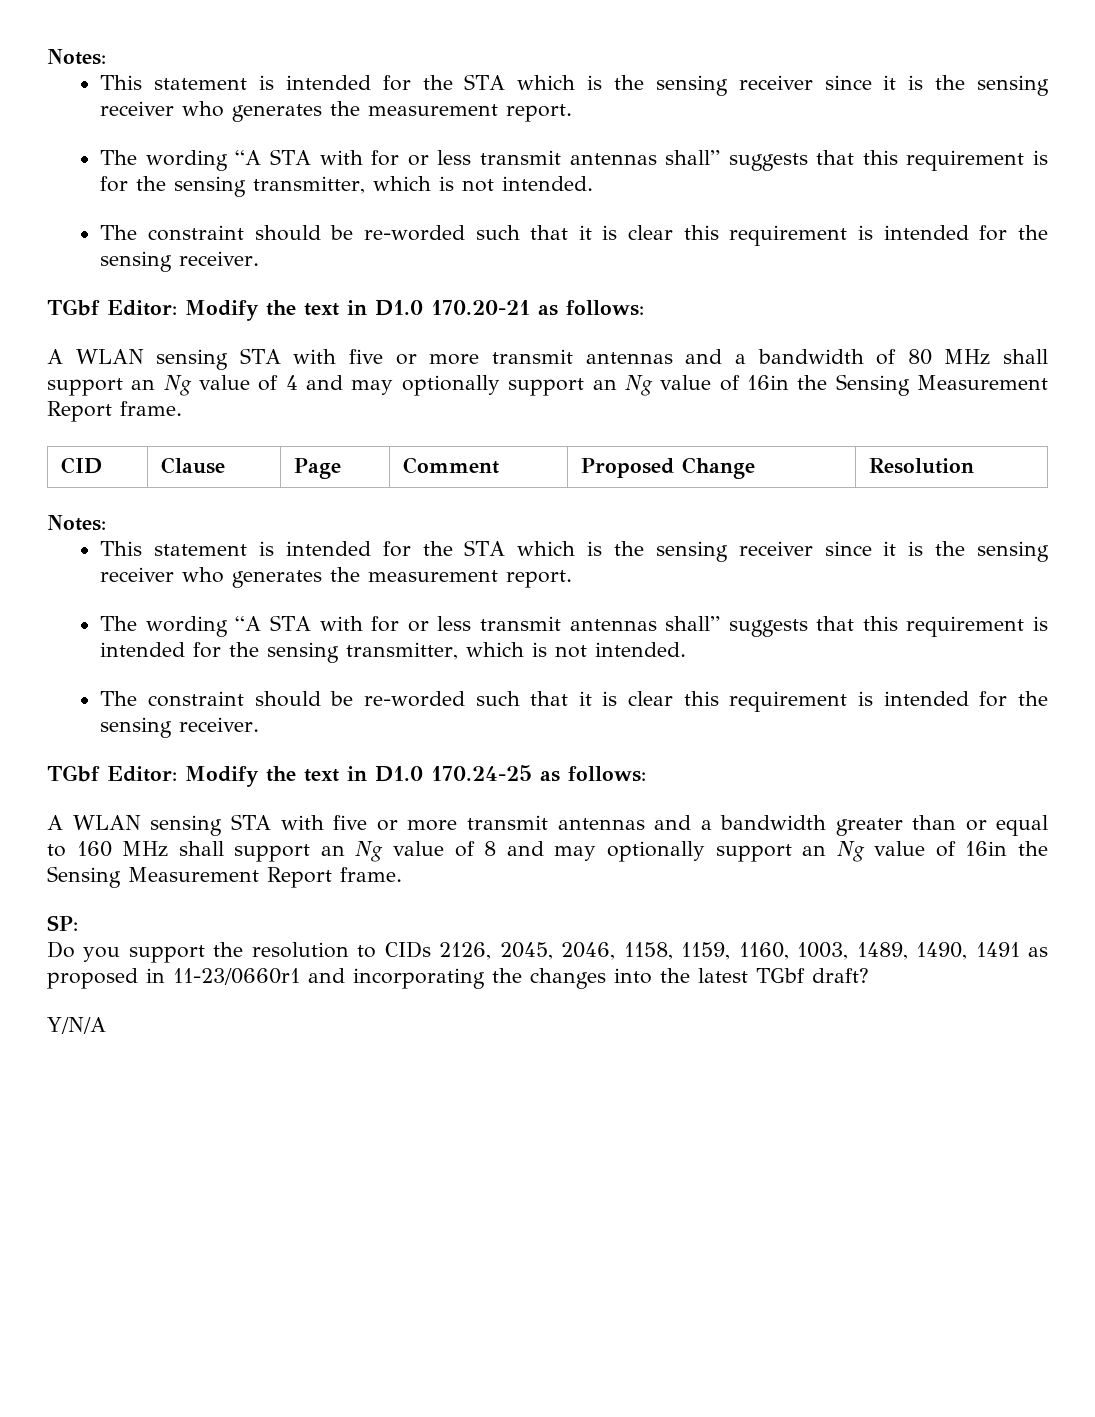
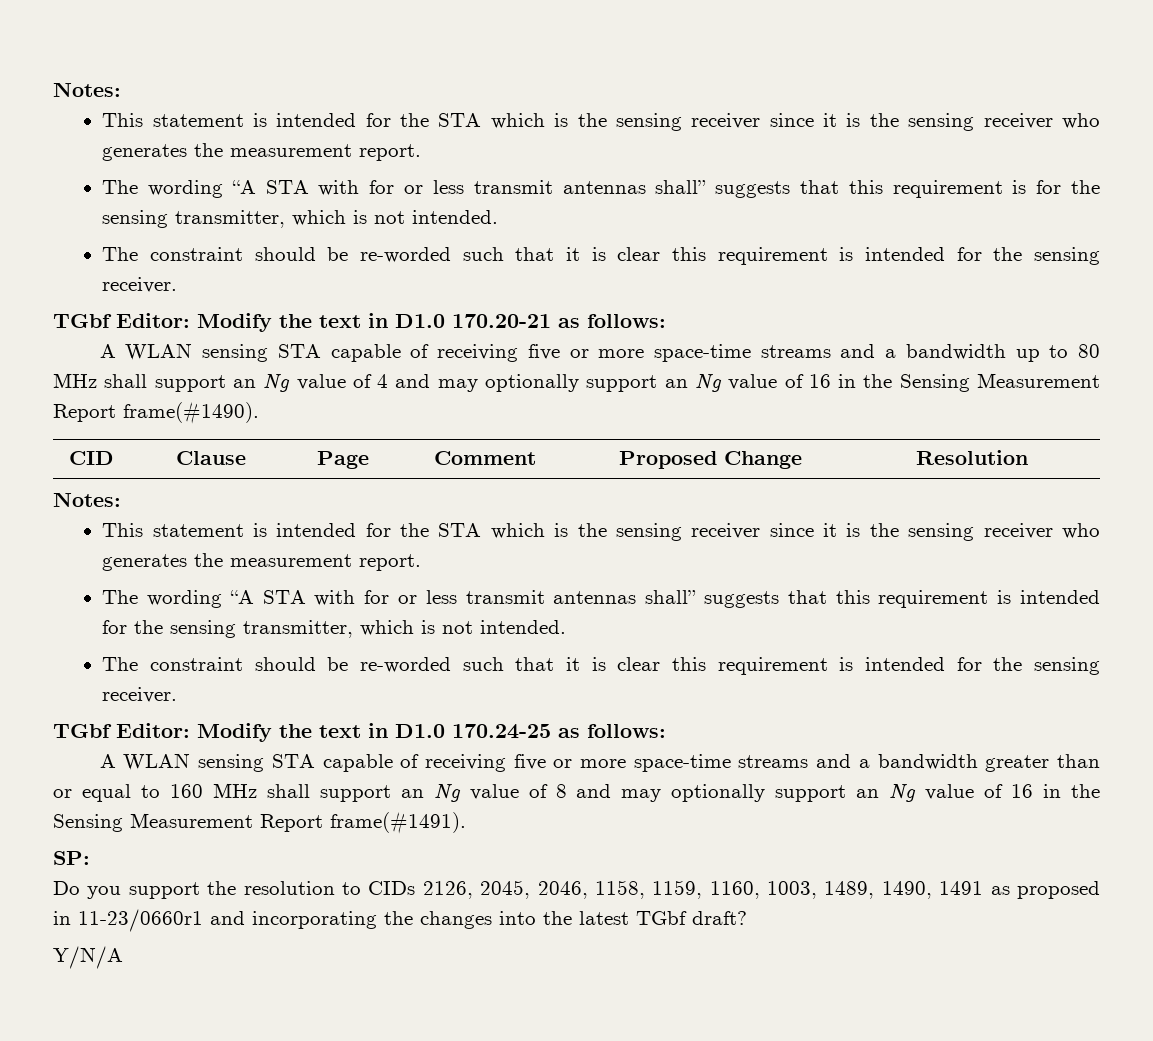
[293,349,897,365] with five or more transmit antennas and a bandwidth of -> [330,344,1069,362] capable of receiving five or more space-time streams and a bandwidth up to
[746,374,1049,396] [47,401,182,422] 16in the Sensing Measurement Report frame. -> [808,373,1100,392] [53,401,259,424] 16 in the Sensing Measurement Report frame(#1490).
[280,815,645,831] with five or more transmit antennas -> [322,754,809,772] capable of receiving five or more space-time streams
[965,841,1048,856] [47,866,402,888] 16in the Sensing Measurement Report frame. -> [1011,784,1101,798] [53,811,466,834] 16 in the Sensing Measurement Report frame(#1491).

